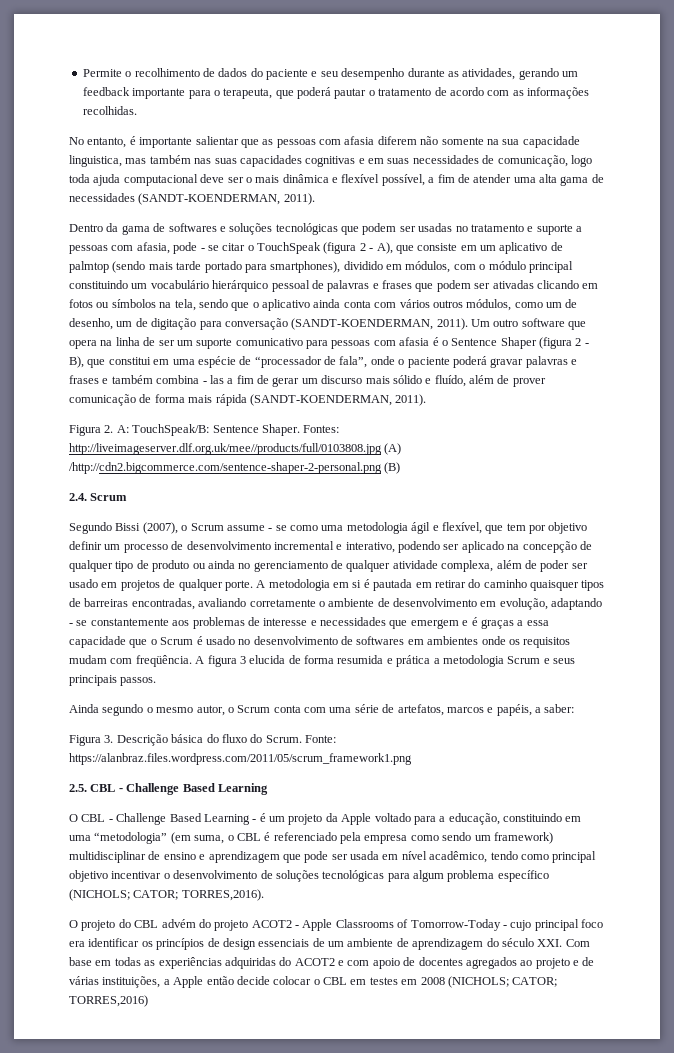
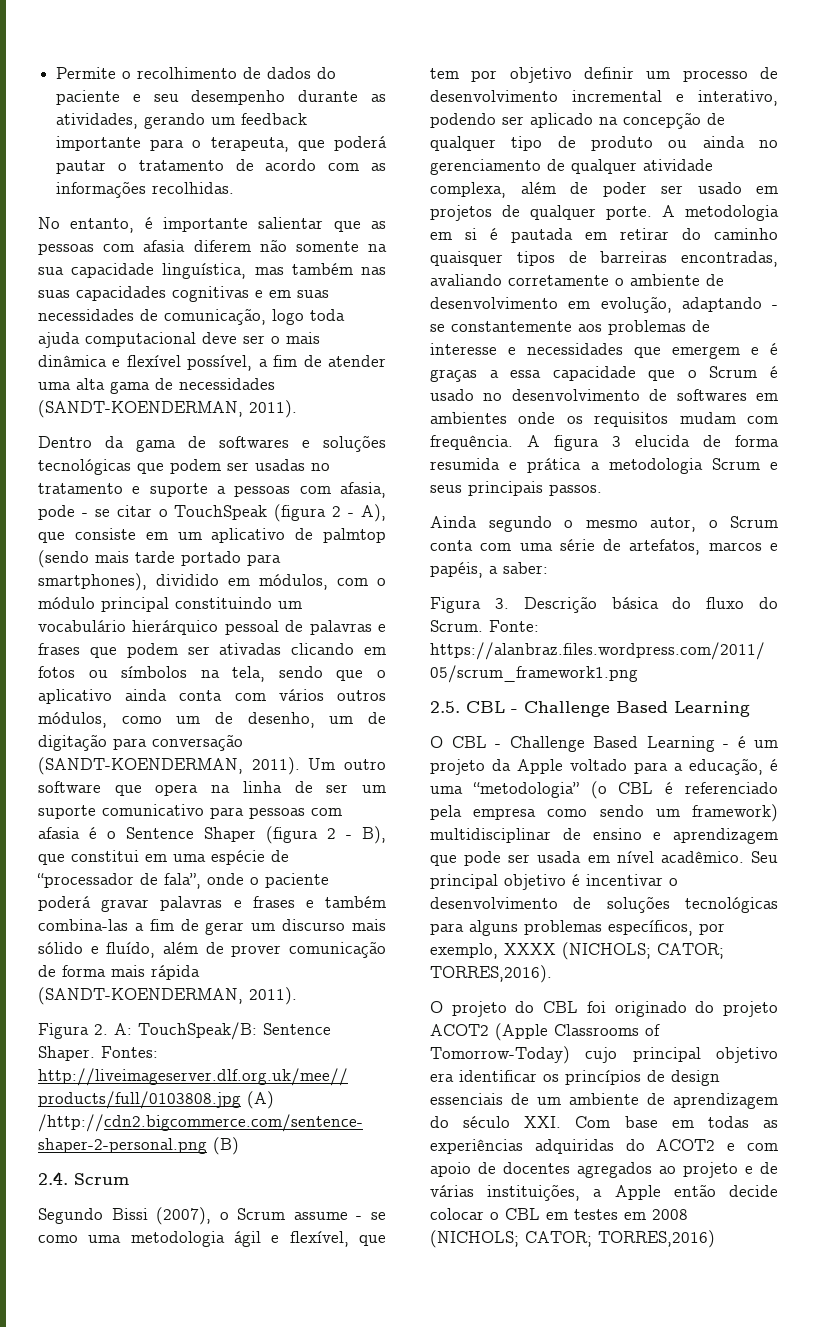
[69,155,122,167] linguistica, -> [162,263,247,279] linguística,
[156,375,224,384] combina - las -> [38,919,128,931] combina-las
[135,655,192,667] freqüência. -> [430,435,513,450] frequência.
[503,813,582,822] [69,832,234,844] constituindo em uma “metodologia” (em suma, o -> [770,759,778,771] [430,781,607,799] é uma “metodologia” (o
[429,851,597,863] [69,870,108,882] acadêmico, tendo como principal objetivo -> [660,851,778,863] [430,874,580,890] acadêmico. Seu principal objetivo é
[413,870,549,882] algum problema específico -> [469,920,725,936] [430,943,556,959] alguns problemas específicos, por exemplo, XXXX
[161,919,196,928] advém -> [586,1001,687,1017] foi originado
[295,919,507,931] - Apple Classrooms of Tomorrow-Today - -> [495,1023,660,1041] [430,1046,570,1064] (Apple Classrooms of Tomorrow-Today)
[581,919,603,928] foco -> [716,1047,778,1063] objetivo

